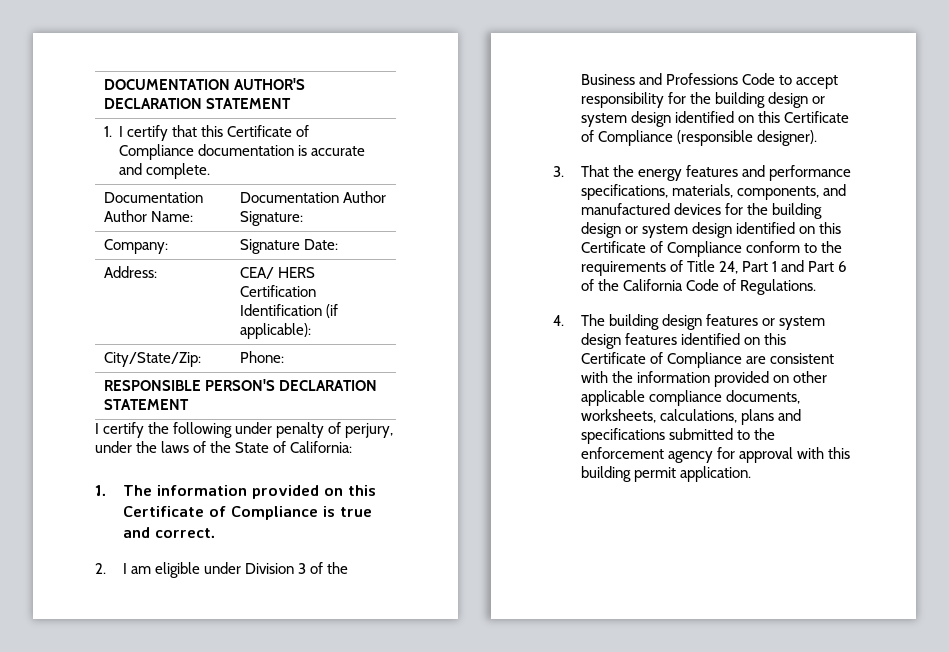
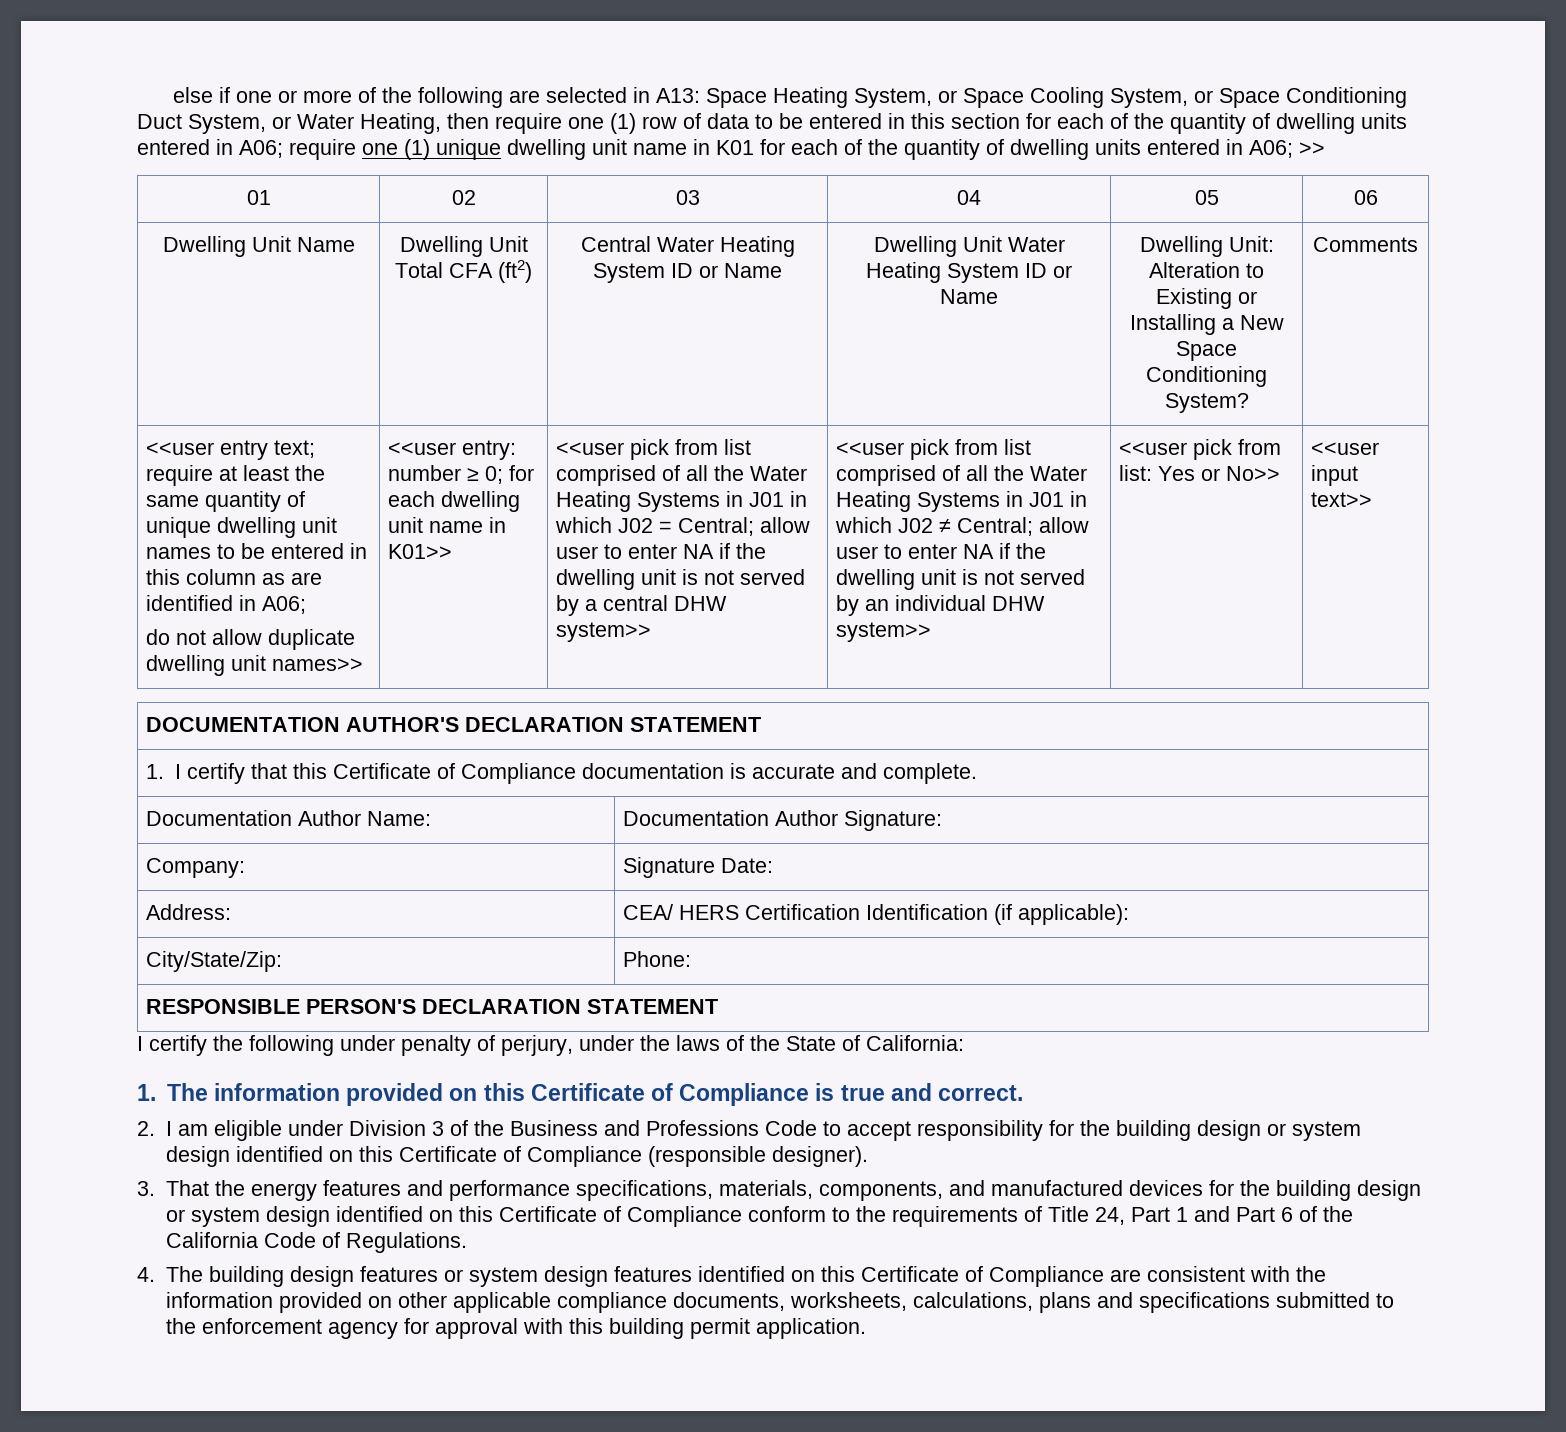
(103, 84) none -> [172,87,1407,108] [137,113,1407,134] [137,139,1325,160] [246,190,271,205] [451,190,476,205] [675,190,700,205] [957,190,981,205] [1194,190,1219,205] [1353,190,1378,205] [162,236,355,257] [399,236,528,257] [395,260,532,283] [580,236,795,257] [593,263,782,283] [873,236,1065,257] [866,262,1072,283] [940,289,998,304] [1139,236,1274,257] [1149,262,1264,278] [1156,288,1257,309] [1129,314,1284,335] [1176,341,1237,361] [1146,366,1267,387] [1164,393,1249,413] [1313,237,1418,252] [146,440,316,460] [146,465,326,486] [146,491,306,512] [146,517,338,538] [146,543,368,559] [146,569,323,585] [146,595,307,614] [146,629,356,650] [146,655,364,676] [388,440,517,460] [388,465,535,484] [388,491,521,512] [388,517,507,533] [388,544,453,559] [556,439,752,460] [556,465,808,486] [556,491,808,512] [555,517,811,536] [556,543,767,559] [556,569,806,590] [556,595,728,616] [556,622,652,642] [836,439,1032,460] [836,465,1088,486] [836,491,1088,512] [835,517,1090,536] [836,543,1047,559] [836,569,1086,590] [836,595,1046,616] [836,622,932,642] [1119,439,1282,460] [1119,465,1281,481] [1311,442,1380,455] [1311,465,1359,486] [1311,492,1373,507] else if one or more of the following are selected in A13: Space Heating System, or Space Cooling System, or Space Conditioning Duct System, or Water Heating, then require one (1) row of data to be entered in this section for each of the quantity of dwelling units entered in A06; require one (1) unique dwelling unit name in K01 for each of the quantity of dwelling units entered in A06; >> // 01 | 02 | 03 | 04 | 05 | 06 // Dwelling Unit Name | Dwelling Unit Total CFA (ft2) | Central Water Heating System ID or Name | Dwelling Unit Water Heating System ID or Name | Dwelling Unit: Alteration to Existing or Installing a New Space Conditioning System? | Comments // <<user entry text; require at least the same quantity of unique dwelling unit names to be entered in this column as are identified in A06; // do not allow duplicate dwelling unit names>> | <<user entry: number ≥ 0; for each dwelling unit name in K01>> | <<user pick from list comprised of all the Water Heating Systems in J01 in which J02 = Central; allow user to enter NA if the dwelling unit is not served by a central DHW system>> | <<user pick from list comprised of all the Water Heating Systems in J01 in which J02 ≠ Central; allow user to enter NA if the dwelling unit is not served by an individual DHW system>> | <<user pick from list: Yes or No>> | <<user input text>> //

